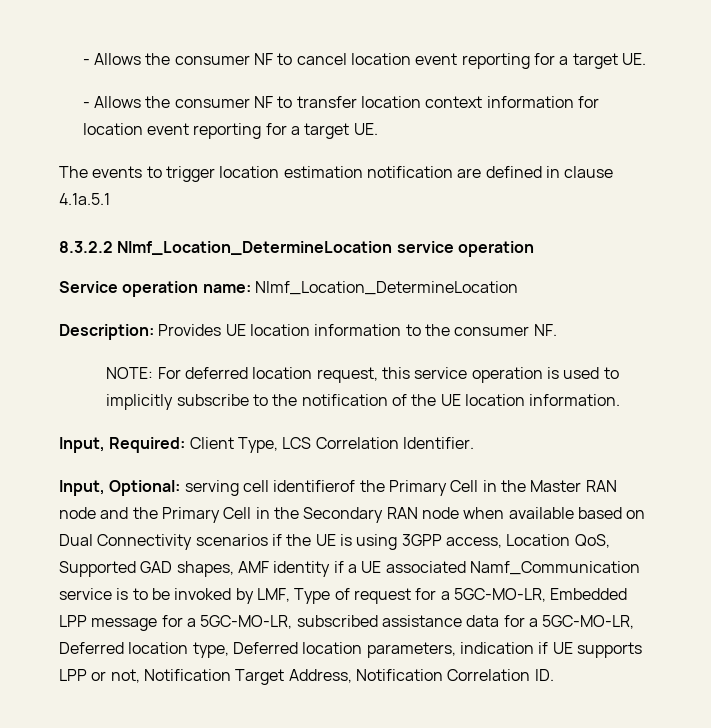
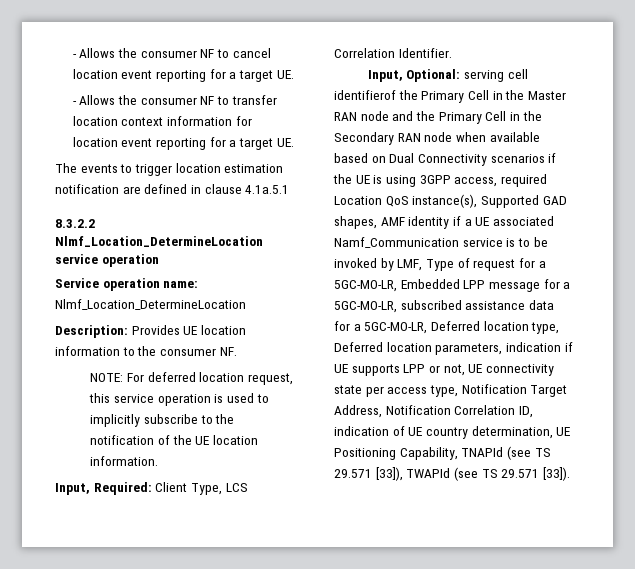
[506,534,610,548] Location QoS, -> [500,174,547,187] [334,194,478,208] required Location QoS instance(s),
(140, 676) none -> [468,364,554,376] [334,385,458,397] UE connectivity state per access type,
[534,669,554,681] ID. -> [518,406,533,418] [334,426,571,439] [334,446,551,460] [334,467,570,481] ID, indication of UE country determination, UE Positioning Capability, TNAPId (see TS 29.571 [33]), TWAPId (see TS 29.571 [33]).

